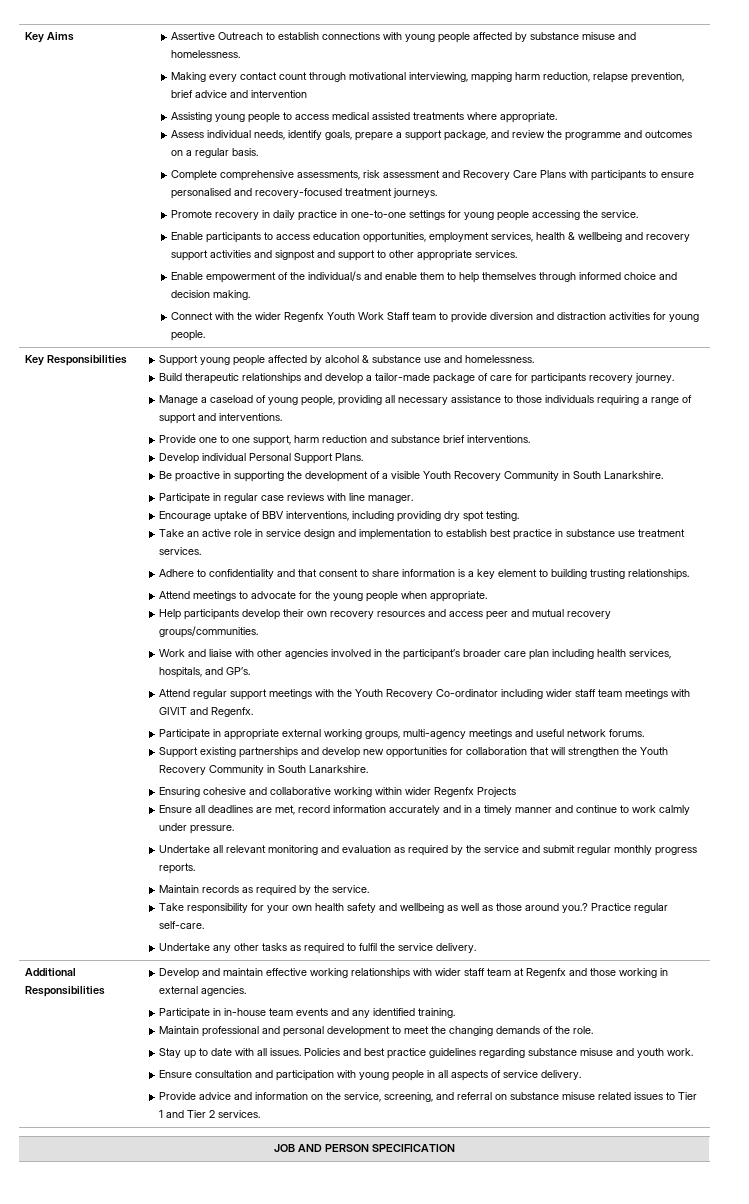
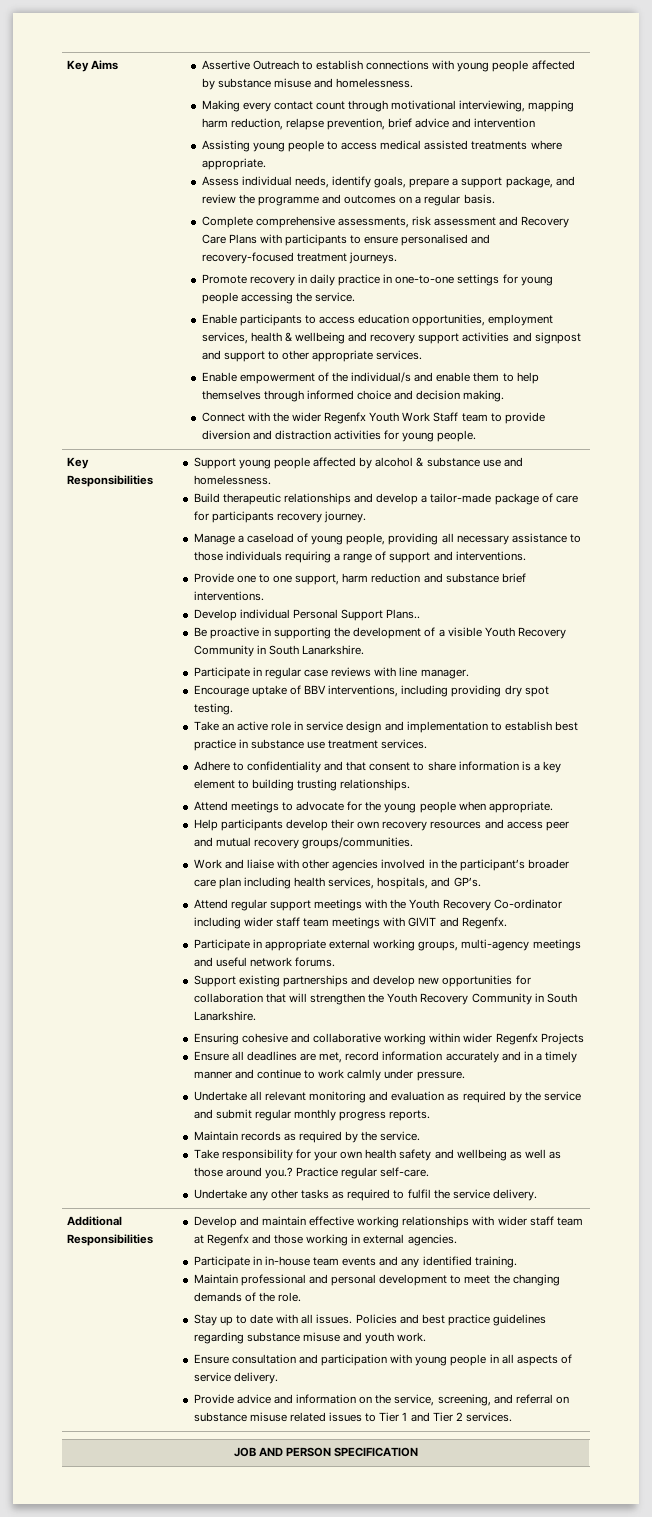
[335,453,364,461] Plans. -> [386,609,421,619] Plans..

